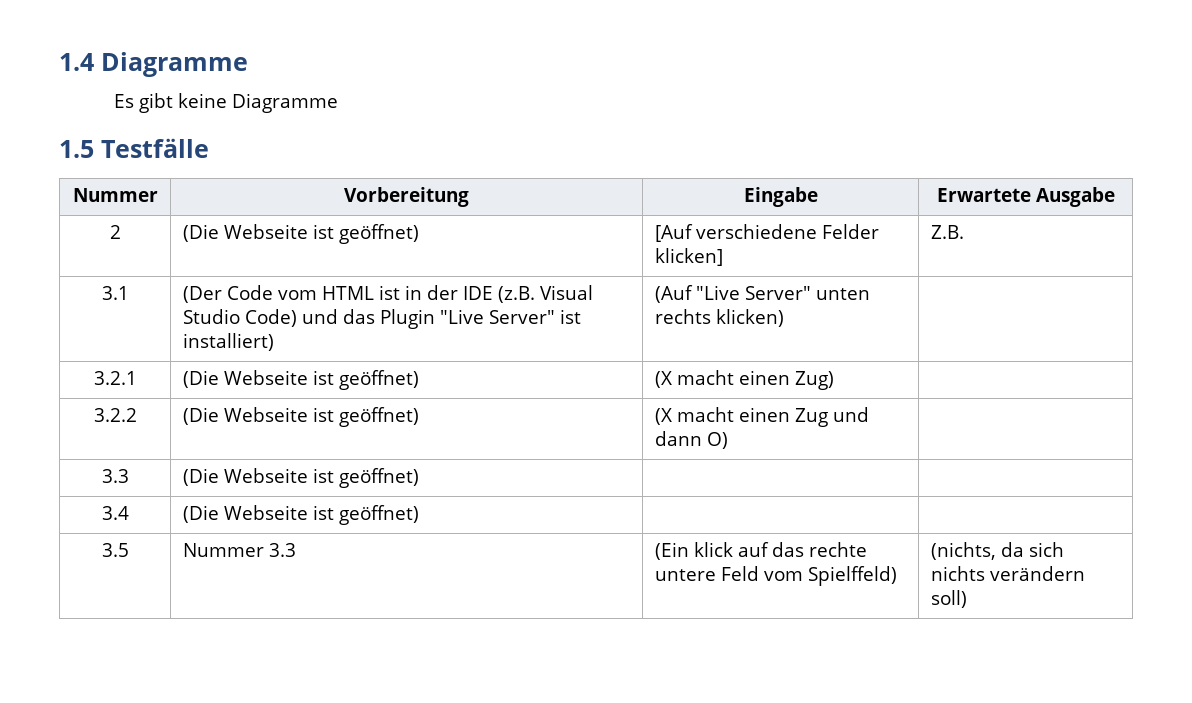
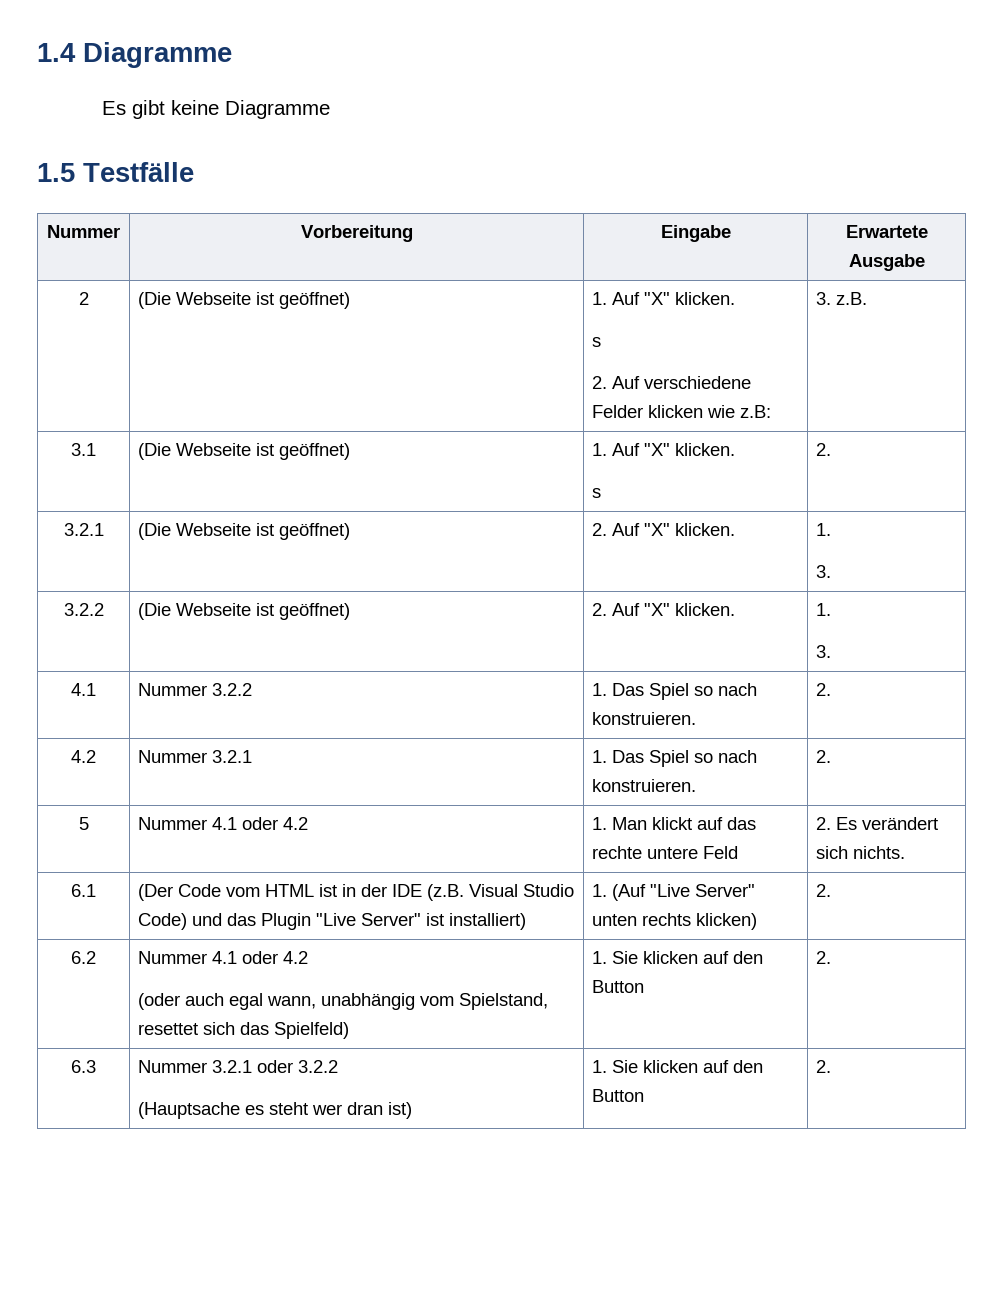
[654,224,879,242] [654,248,723,266] [930,225,964,239] [101,286,129,300] [Auf verschiedene Felder klicken] | Z.B. // 3.1 -> [592,292,736,305] [592,337,602,347] [592,376,752,389] [592,405,772,418] [816,292,868,305] [71,443,96,456] [138,443,351,460] [592,443,736,456] [592,488,602,498] [816,443,832,456] [63,523,104,536] [138,523,351,540] [592,523,736,536] [816,523,832,536] [816,565,832,578] [63,603,104,616] [138,603,351,620] [592,603,736,616] [816,603,832,616] [816,645,832,658] [71,683,96,696] [138,683,253,696] [592,683,758,700] [592,712,697,725] [816,683,832,696] [71,750,96,763] [138,750,253,763] [592,750,758,767] [592,779,697,792] [816,750,832,763] [78,817,89,830] [138,817,309,830] [592,817,757,830] [592,846,739,859] [816,817,939,830] [816,846,906,859] [71,884,96,897] 1. Auf "X" klicken. // s // 2. Auf verschiedene Felder klicken wie z.B: | 3. z.B. // 3.1 | (Die Webseite ist geöffnet) | 1. Auf "X" klicken. // s | 2. // 3.2.1 | (Die Webseite ist geöffnet) | 2. Auf "X" klicken. | 1. // 3. // 3.2.2 | (Die Webseite ist geöffnet) | 2. Auf "X" klicken. | 1. // 3. // 4.1 | Nummer 3.2.2 | 1. Das Spiel so nach konstruieren. | 2. // 4.2 | Nummer 3.2.1 | 1. Das Spiel so nach konstruieren. | 2. // 5 | Nummer 4.1 oder 4.2 | 1. Man klickt auf das rechte untere Feld | 2. Es verändert sich nichts. // 6.1
(274, 342) none -> [592,884,608,897] 1.
[93,371,137,385] [182,370,419,390] [654,370,834,390] [93,408,137,422] [182,407,419,427] [654,407,869,427] [654,431,728,449] [101,469,129,483] [182,468,419,488] [101,506,129,520] [182,505,419,525] [101,543,129,557] [182,543,296,557] [654,542,867,560] [654,566,897,586] [930,542,1064,560] [930,566,1085,581] [930,590,967,608] // 3.2.1 | (Die Webseite ist geöffnet) | (X macht einen Zug) | // 3.2.2 | (Die Webseite ist geöffnet) | (X macht einen Zug und dann O) | // 3.3 | (Die Webseite ist geöffnet) | | // 3.4 | (Die Webseite ist geöffnet) | | // 3.5 | Nummer 3.3 | (Ein klick auf das rechte untere Feld vom Spielffeld) | (nichts, da sich nichts verändern soll) -> [816,884,832,897] [71,951,96,964] [138,951,309,964] [138,993,549,1010] [138,1022,350,1039] [592,951,764,964] [592,980,645,993] [816,951,832,964] [71,1060,96,1073] [138,1060,339,1073] [138,1102,413,1119] [592,1060,764,1073] [592,1089,645,1102] [816,1060,832,1073] 2. // 6.2 | Nummer 4.1 oder 4.2 // (oder auch egal wann, unabhängig vom Spielstand, resettet sich das Spielfeld) | 1. Sie klicken auf den Button | 2. // 6.3 | Nummer 3.2.1 oder 3.2.2 // (Hauptsache es steht wer dran ist) | 1. Sie klicken auf den Button | 2.

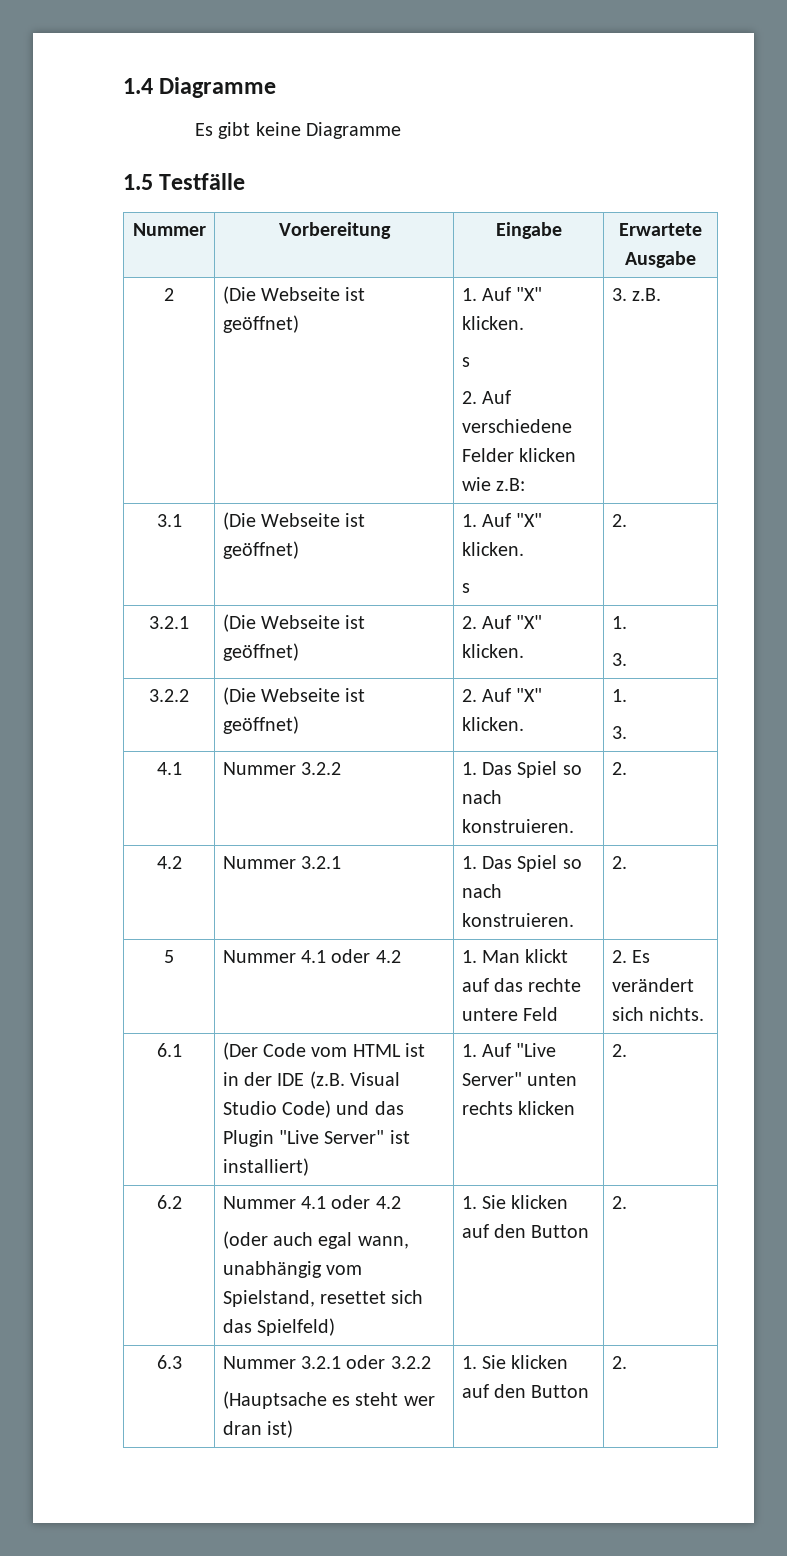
[612,884,647,901] (Auf -> [481,1043,511,1057] Auf
[696,913,758,930] klicken) -> [517,1101,575,1115] klicken

